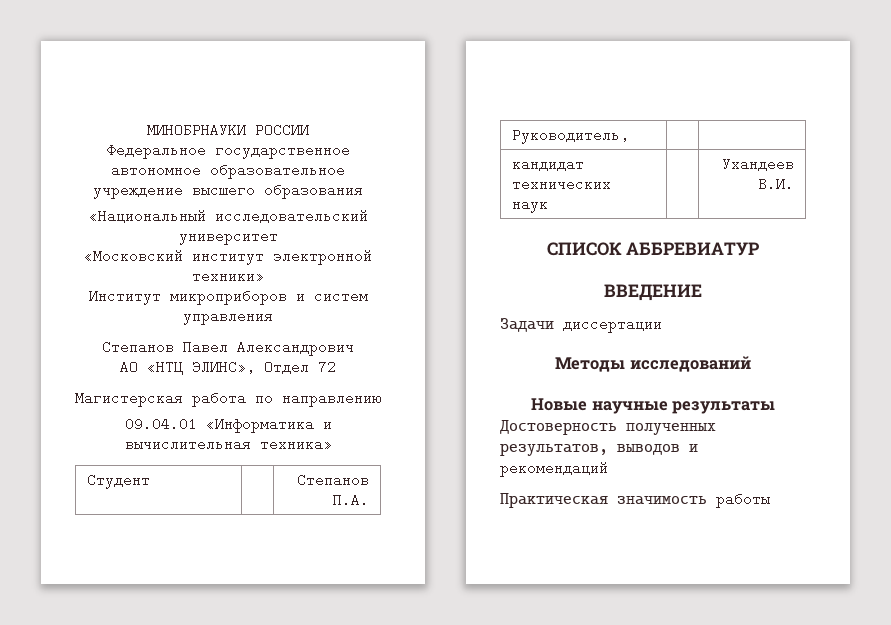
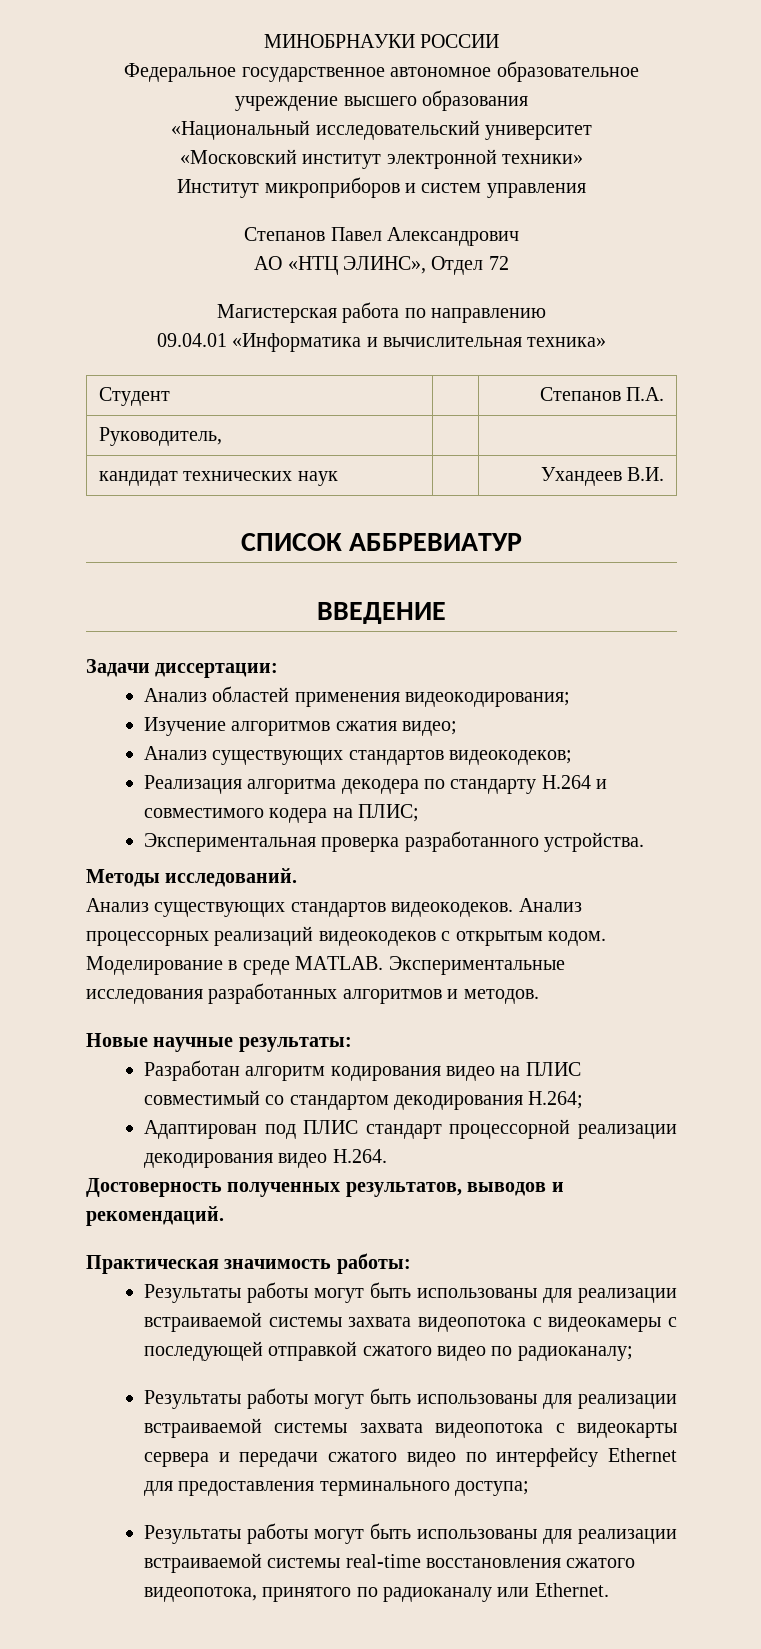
[563,315,662,333] [555,356,751,372] [531,398,775,414] диссертации // Методы исследований // Новые научные результаты -> [155,663,279,678] [143,686,571,707] [143,717,458,736] [143,746,573,765] [143,775,608,794] [143,804,420,823] [143,831,645,852] [86,868,298,887] [86,898,582,917] [86,926,606,946] [86,956,565,975] [86,983,539,1004] [86,1033,352,1052] [143,1060,581,1081] [143,1090,584,1110] [143,1119,678,1139] [143,1149,387,1168] диссертации: // Анализ областей применения видеокодирования; // Изучение алгоритмов сжатия видео; // Анализ существующих стандартов видеокодеков; // Реализация алгоритма декодера по стандарту H.264 и совместимого кодера на ПЛИС; // Экспериментальная проверка разработанного устройства. // Методы исследований. // Анализ существующих стандартов видеокодеков. Анализ процессорных реализаций видеокодеков с открытым кодом. Моделирование в среде MATLAB. Экспериментальные исследования разработанных алгоритмов и методов. // Новые научные результаты: // Разработан алгоритм кодирования видео на ПЛИС совместимый со стандартом декодирования H.264; // Адаптирован под ПЛИС стандарт процессорной реализации декодирования видео H.264.
[500,459,608,477] рекомендаций -> [86,1206,224,1226] рекомендаций.
[716,490,770,508] работы -> [336,1253,411,1274] [143,1282,677,1303] [143,1312,678,1332] [143,1341,633,1361] [143,1388,677,1409] [143,1418,678,1438] [143,1447,677,1467] [143,1481,530,1496] [143,1523,677,1544] [143,1553,636,1573] [143,1583,609,1602] работы: // Результаты работы могут быть использованы для реализации встраиваемой системы захвата видеопотока с видеокамеры с последующей отправкой сжатого видео по радиоканалу; // Результаты работы могут быть использованы для реализации встраиваемой системы захвата видеопотока с видеокарты сервера и передачи сжатого видео по интерфейсу Ethernet для предоставления терминального доступа; // Результаты работы могут быть использованы для реализации встраиваемой системы real-time восстановления сжатого видеопотока, принятого по радиоканалу или Ethernet.

